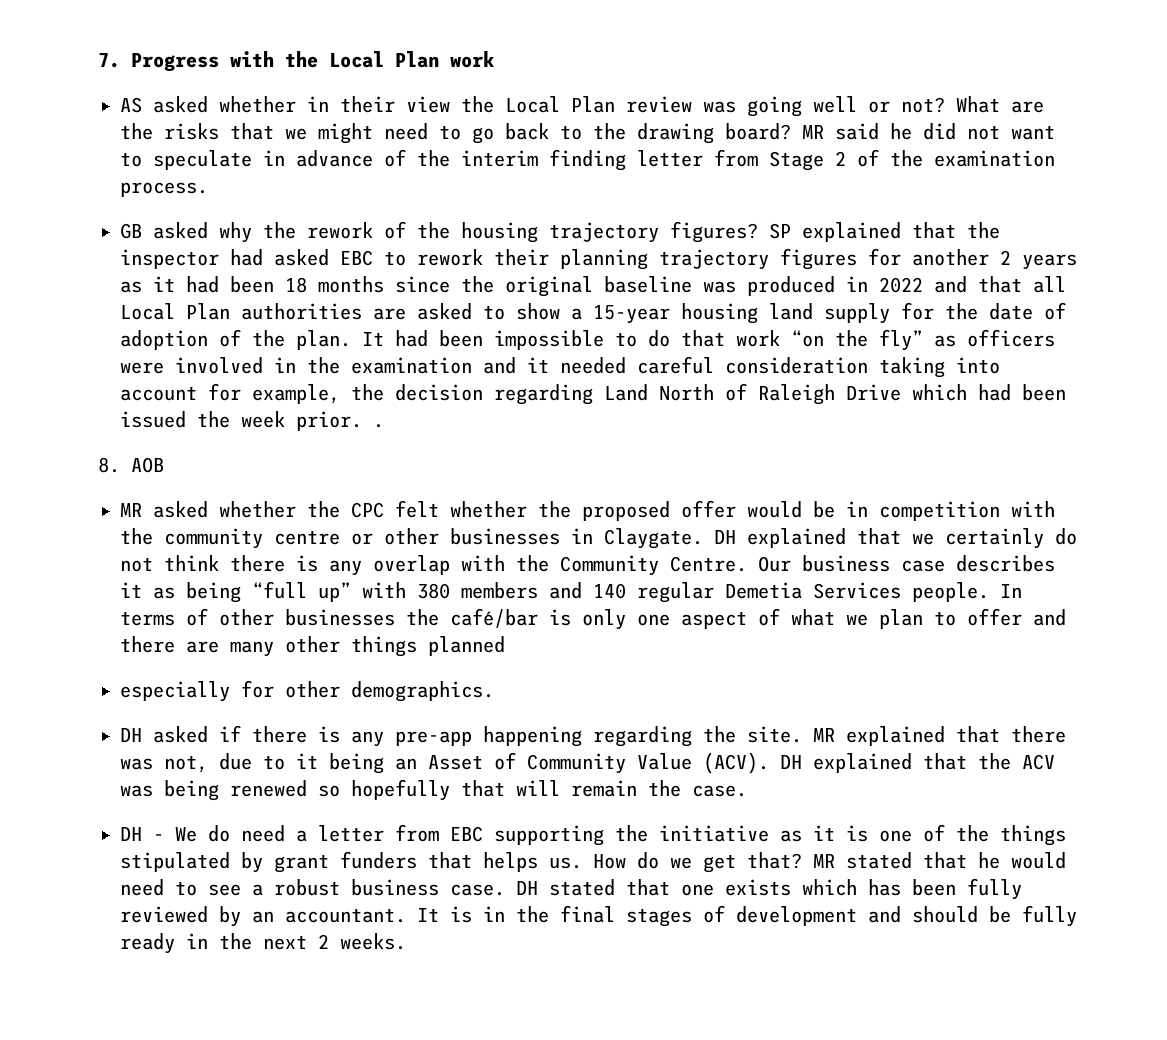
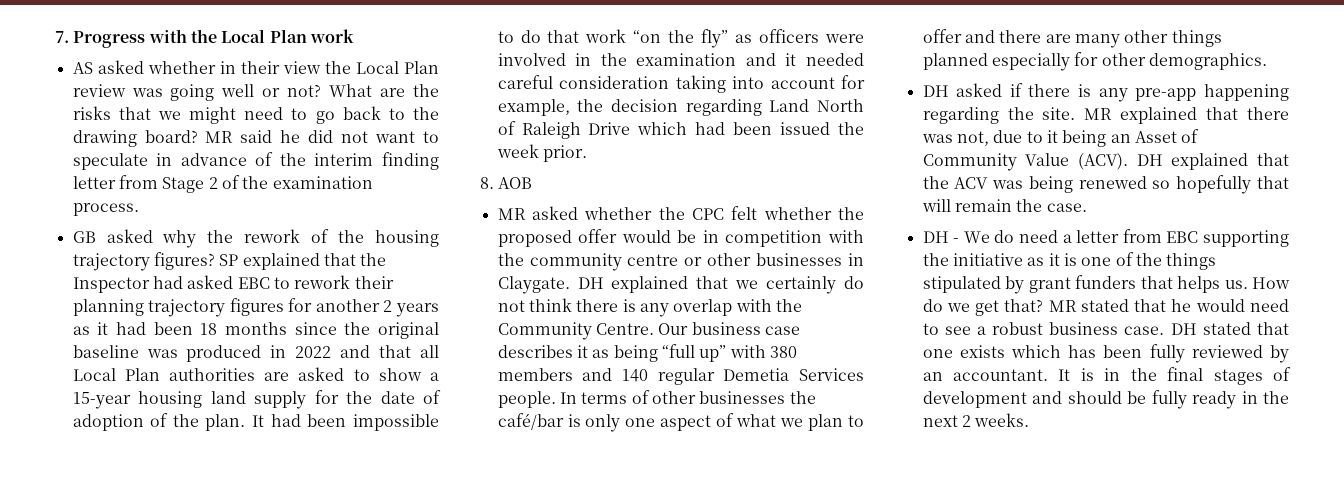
[120,249,219,269] inspector -> [72,277,150,293] Inspector
[373,424,384,428] . -> (587, 153) none
(505, 646) // -> (988, 61) none

